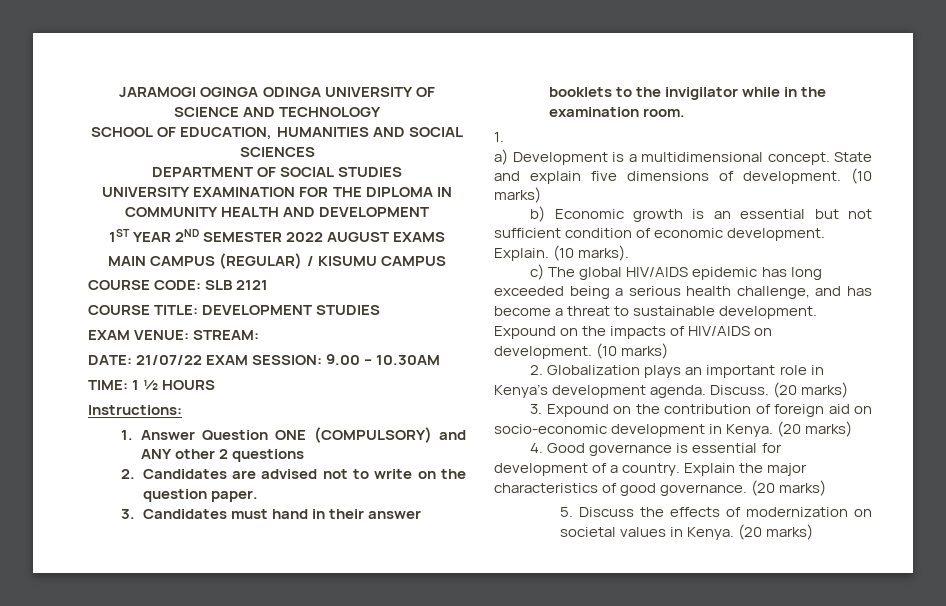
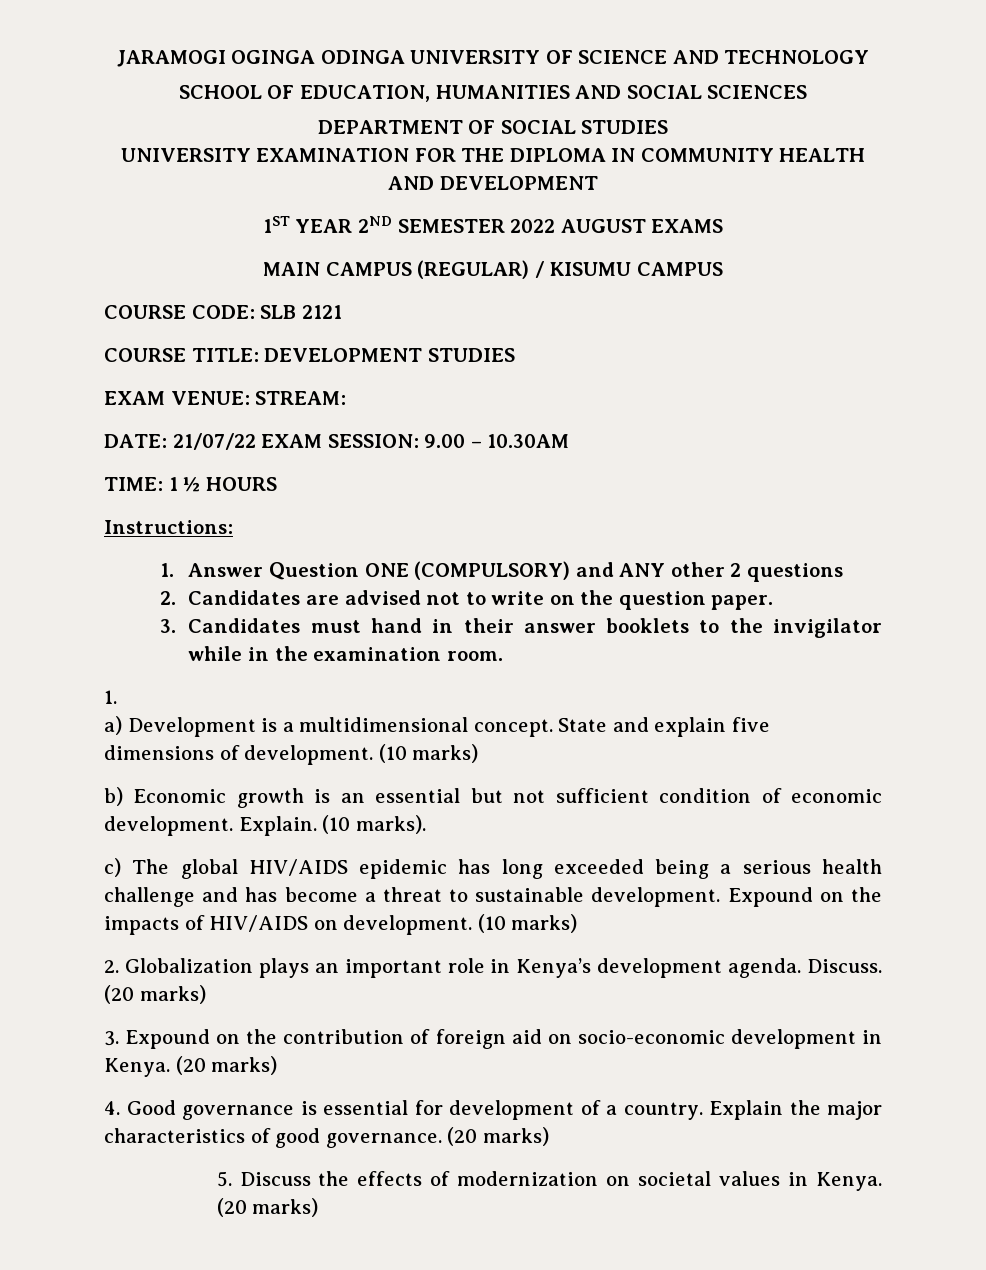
[736,286,810,299] challenge, -> [104,887,195,907] challenge

